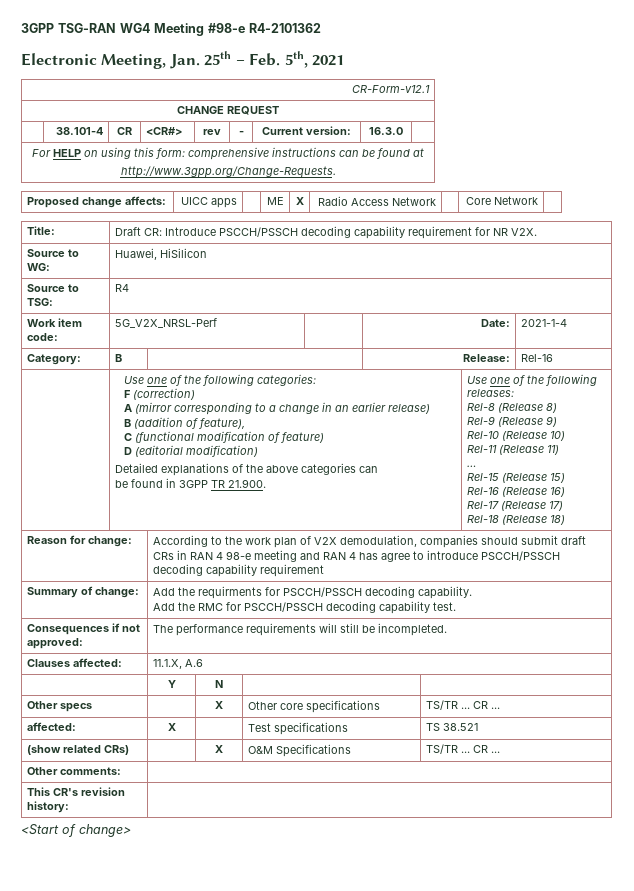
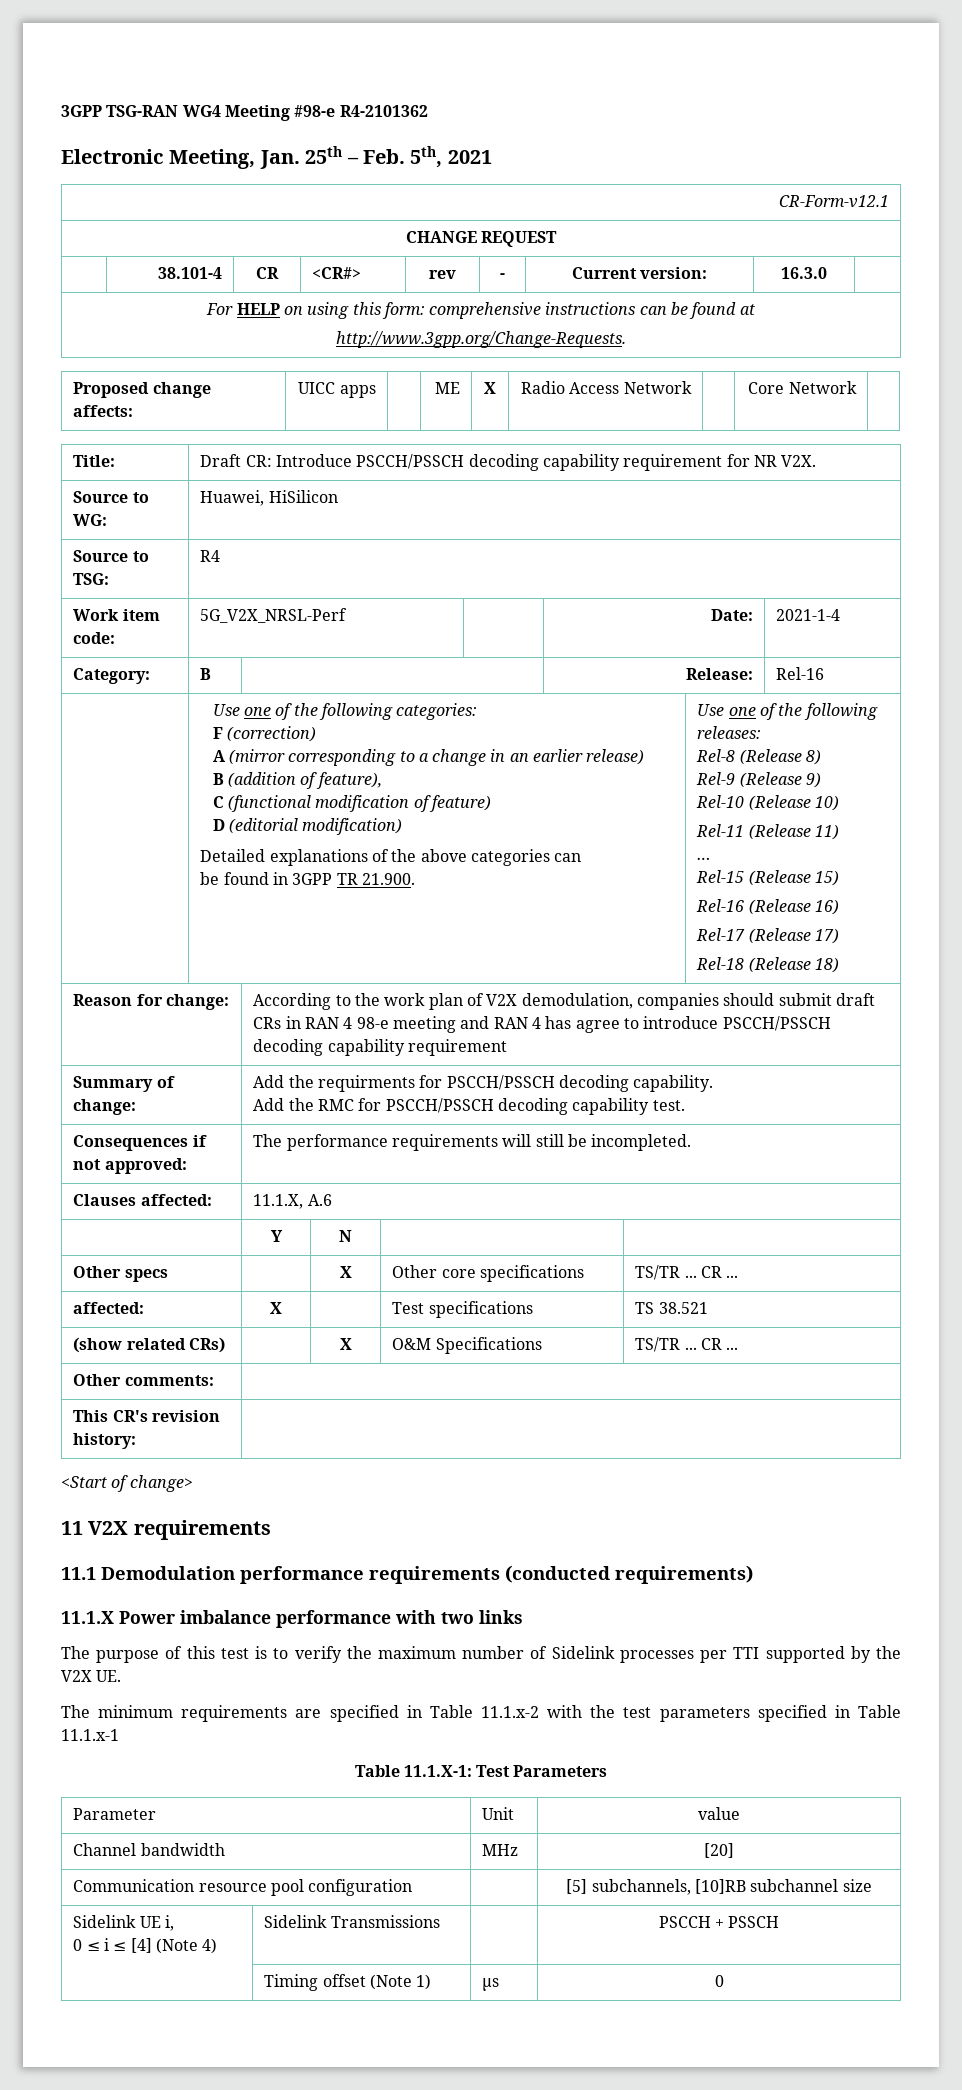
(131, 830) none -> [61,1520,271,1540] [61,1565,753,1584] [61,1610,523,1628] [61,1646,901,1663] [61,1670,122,1682] [61,1705,901,1722] [61,1729,119,1741] [354,1765,608,1777] [73,1808,157,1820] [482,1807,515,1820] [698,1807,740,1820] [73,1843,225,1856] [482,1844,519,1856] [704,1843,734,1858] [73,1879,413,1896] [566,1879,872,1895] [73,1915,174,1931] [73,1938,218,1954] [264,1915,440,1928] [658,1916,780,1928] [264,1974,432,1991] [482,1978,500,1991] [714,1975,724,1987] // 11 V2X requirements // 11.1 Demodulation performance requirements (conducted requirements) // 11.1.X Power imbalance performance with two links // The purpose of this test is to verify the maximum number of Sidelink processes per TTI supported by the V2X UE. // The minimum requirements are specified in Table 11.1.x-2 with the test parameters specified in Table 11.1.x-1 // Table 11.1.X-1: Test Parameters // Parameter | Unit | value // Channel bandwidth | MHz | [20] // Communication resource pool configuration | | [5] subchannels, [10]RB subchannel size // Sidelink UE i, // 0 ≤ i ≤ [4] (Note 4) | Sidelink Transmissions | | PSCCH + PSSCH // | Timing offset (Note 1) | μs | 0

